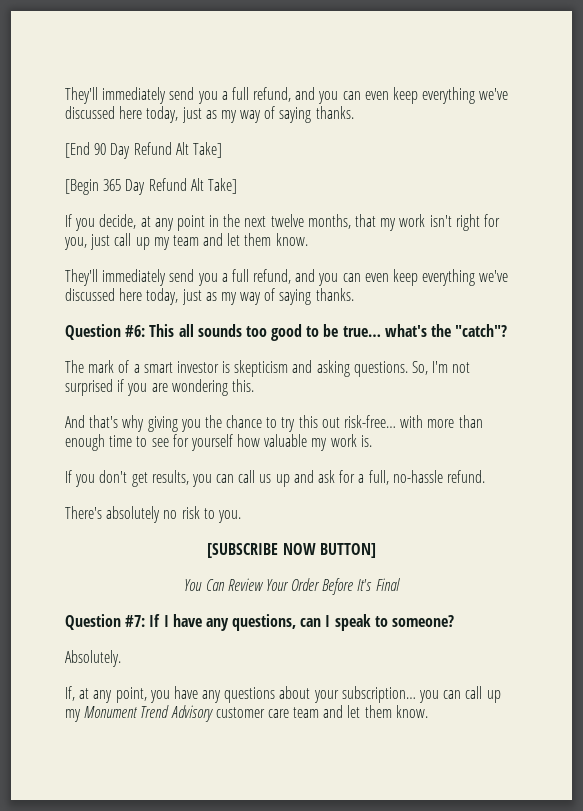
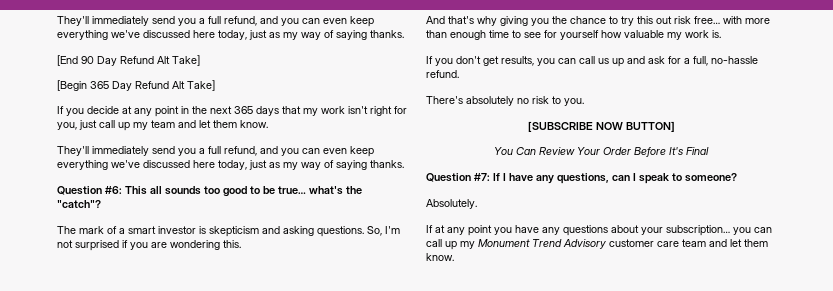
[99,214,137,229] decide, -> [87,106,119,114] decide
[270,214,351,229] twelve months, -> [234,106,279,116] 365 days
[344,415,397,428] risk-free… -> [674,16,720,24] risk free…
[65,686,147,703] If, at any point, -> [426,225,492,236] If at any point

